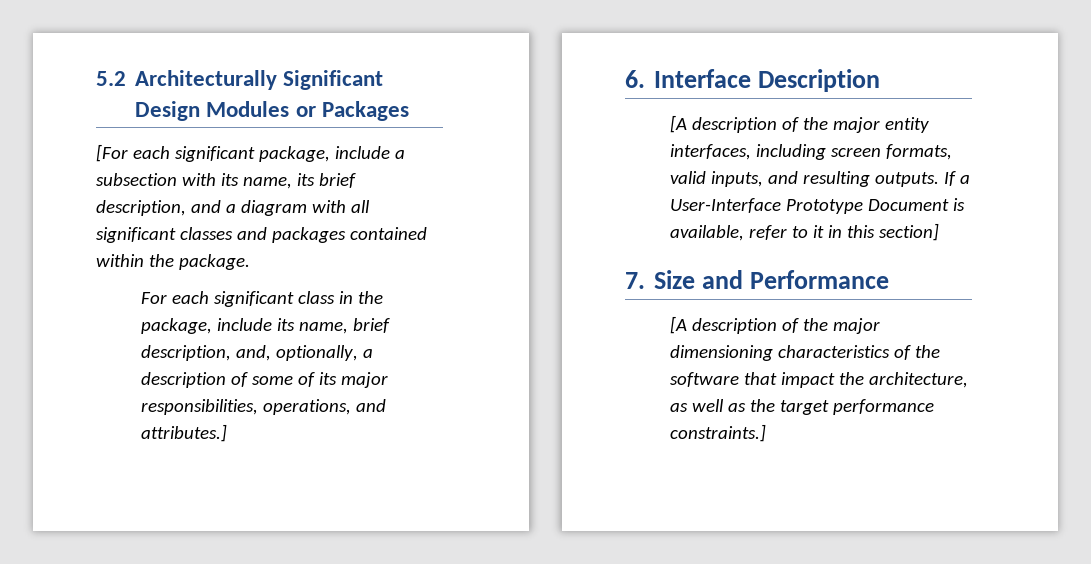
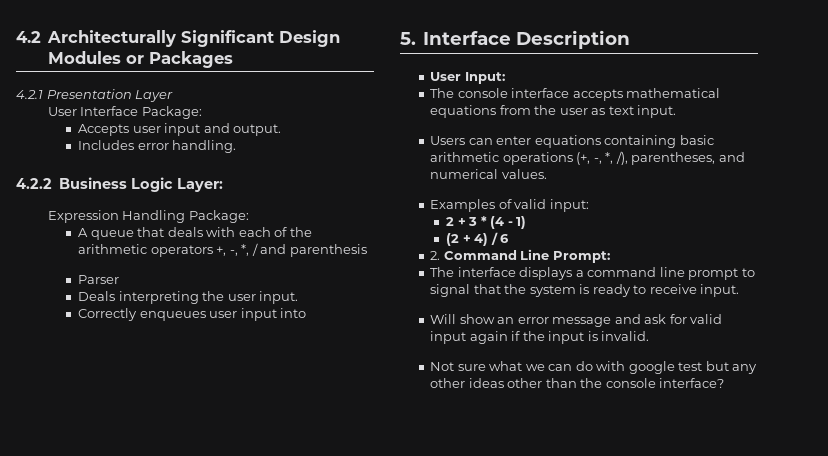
[96,71,126,86] 5.2 -> [16,31,41,43] 4.2
[96,144,405,162] [96,173,356,189] [96,200,370,216] [96,227,427,243] [96,254,250,270] [140,291,383,307] [140,318,390,334] [140,345,373,361] [140,372,388,388] [140,399,386,415] [140,424,227,442] [625,69,881,92] [669,115,929,133] [669,144,952,160] [669,171,970,187] [669,198,965,214] [669,223,939,241] [625,270,890,289] [669,316,880,334] [669,345,940,361] [669,372,968,388] [669,399,934,415] [669,424,766,442] [For each significant package, include a subsection with its name, its brief description, and a diagram with all significant classes and packages contained within the package. // For each significant class in the package, include its name, brief description, and, optionally, a description of some of its major responsibilities, operations, and attributes.] // 6. Interface Description // [A description of the major entity interfaces, including screen formats, valid inputs, and resulting outputs. If a User-Interface Prototype Document is available, refer to it in this section] // 7. Size and Performance // [A description of the major dimensioning characteristics of the software that impact the architecture, as well as the target performance constraints.] -> [16,89,174,102] [47,106,202,119] [78,123,282,136] [78,140,237,153] [16,177,223,192] [47,210,249,223] [78,227,312,240] [78,243,367,257] [78,275,120,284] [78,291,299,304] [78,308,307,321] [400,30,630,49] [430,72,505,84] [430,88,721,101] [430,105,677,118] [430,135,714,148] [430,151,745,165] [430,169,547,179] [430,199,589,212] [446,216,527,229] [446,232,510,246] [430,249,610,263] [430,267,755,280] [430,284,740,297] [430,314,723,327] [430,331,650,344] [430,361,758,374] [430,378,725,388] 4.2.1 Presentation Layer // User Interface Package: // Accepts user input and output. // Includes error handling. // 4.2.2 Business Logic Layer: // Expression Handling Package: // A queue that deals with each of the arithmetic operators +, -, *, / and parenthesis // Parser // Deals interpreting the user input. // Correctly enqueues user input into // 5. Interface Description // User Input: // The console interface accepts mathematical equations from the user as text input. // Users can enter equations containing basic arithmetic operations (+, -, *, /), parentheses, and numerical values. // Examples of valid input: // 2 + 3 * (4 - 1) // (2 + 4) / 6 // 2. Command Line Prompt: // The interface displays a command line prompt to signal that the system is ready to receive input. // Will show an error message and ask for valid input again if the input is invalid. // Not sure what we can do with google test but any other ideas other than the console interface?

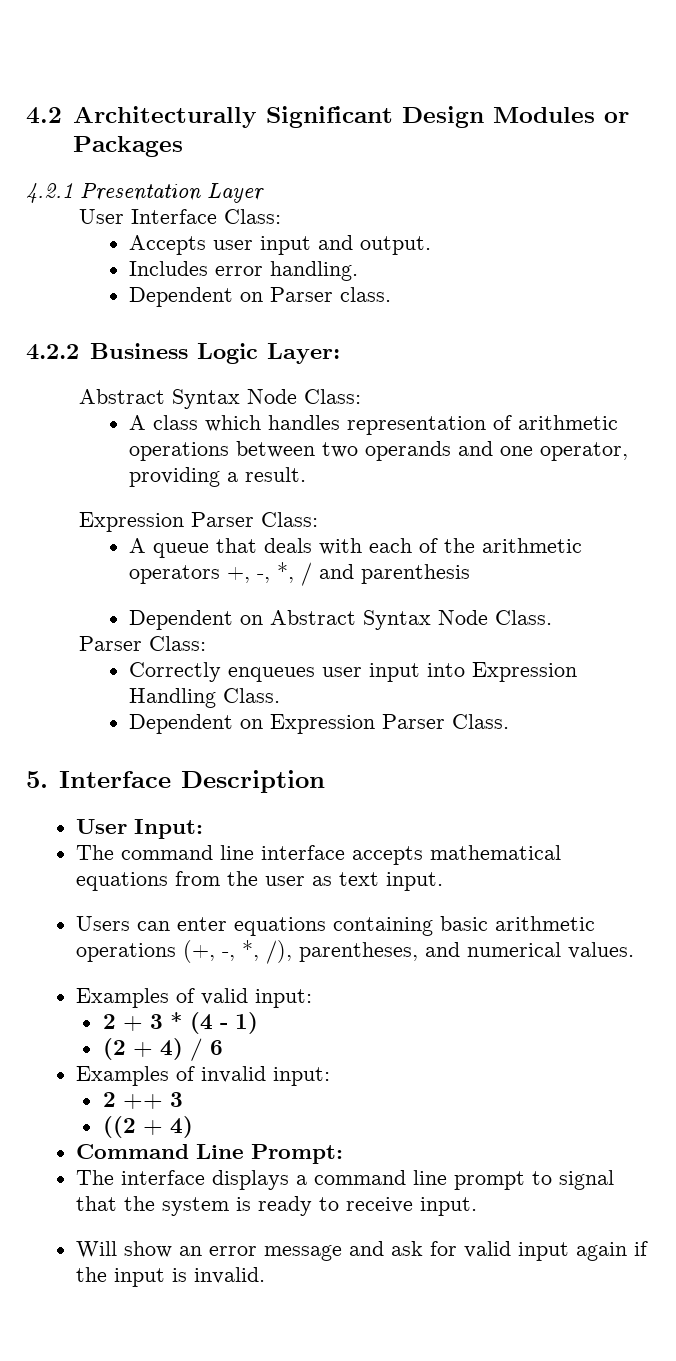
[141,106,202,119] Package: -> [223,209,281,224] Class:
(237, 146) none -> [129,287,392,307] // Dependent on Parser class.
[47,210,249,223] // Expression Handling Package: -> [78,389,361,409] [129,415,619,435] [129,441,629,461] [129,467,307,487] [78,512,318,532] // Abstract Syntax Node Class: // A class which handles representation of arithmetic operations between two operands and one operator, providing a result. // Expression Parser Class:
[78,275,120,284] [78,291,299,304] Parser // Deals interpreting the user input. -> [129,610,553,630] [78,636,206,651] Dependent on Abstract Syntax Node Class. // Parser Class:
(307, 313) none -> [472,662,578,682] [129,688,281,708] [129,714,510,734] Expression Handling Class. // Dependent on Expression Parser Class.
[457,88,508,98] console -> [121,845,255,860] command line
[430,251,441,260] 2. -> [76,1066,331,1086] [102,1092,183,1109] [102,1116,193,1138] Examples of invalid input: // 2 ++ 3 // ((2 + 4) //
[430,361,758,374] [430,378,725,388] // Not sure what we can do with google test but any other ideas other than the console interface? -> (266, 1275) none

